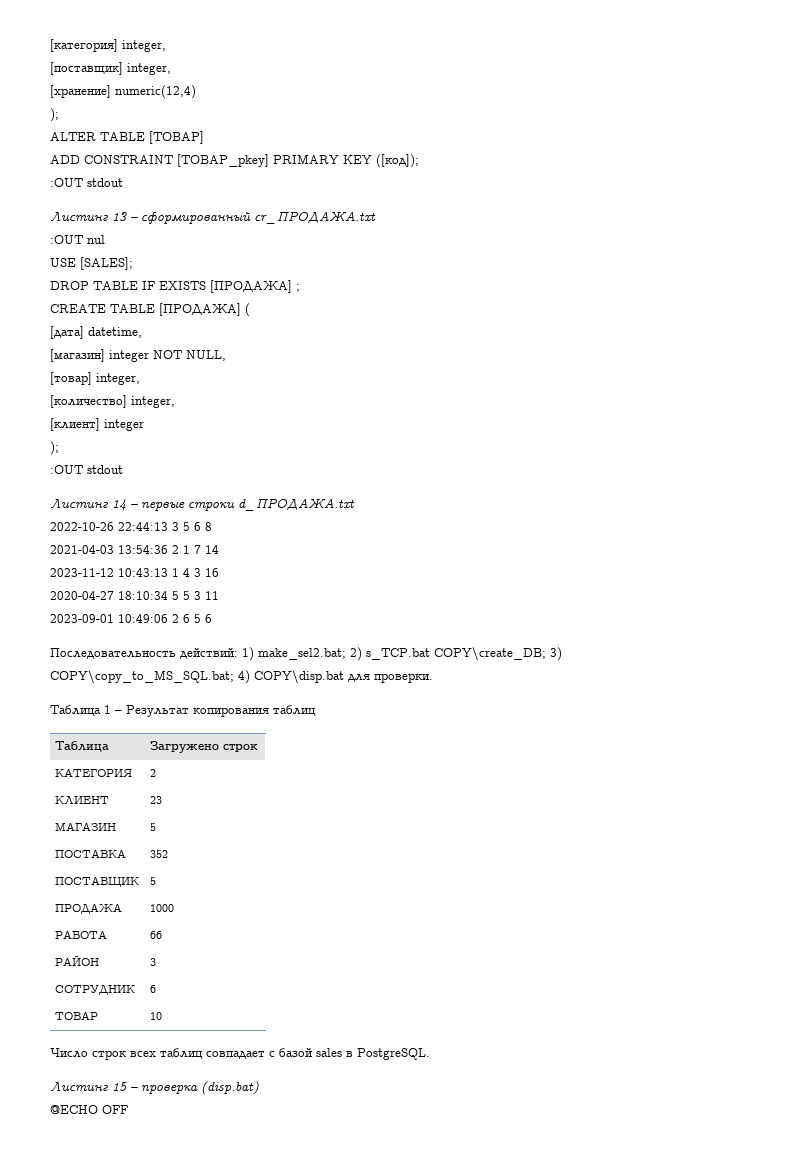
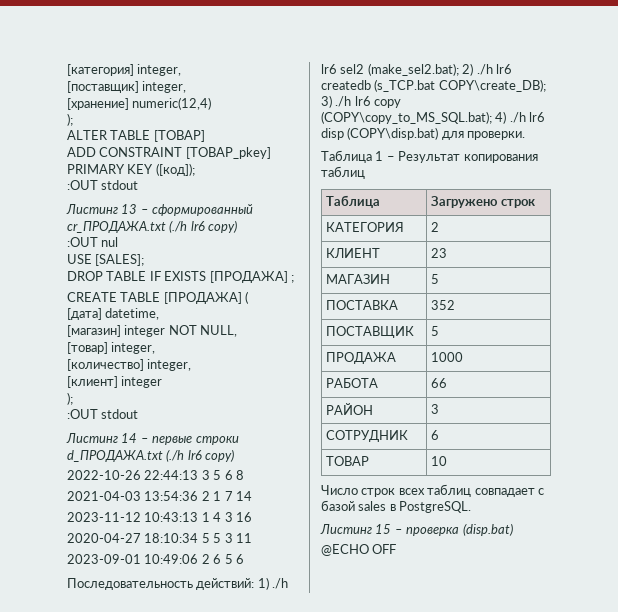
(376, 217) none -> [169,220,238,233] (./h lr6 copy)
(355, 504) none -> [166,449,235,462] (./h lr6 copy)
[258,647,562,661] [50,670,344,684] make_sel2.bat; 2) s_TCP.bat COPY\create_DB; 3) COPY\copy_to_MS_SQL.bat; 4) COPY\disp.bat -> [272,578,289,589] [321,63,512,76] [321,79,546,92] [321,95,402,108] [321,111,546,124] [321,127,439,140] ./h lr6 sel2 (make_sel2.bat); 2) ./h lr6 createdb (s_TCP.bat COPY\create_DB); 3) ./h lr6 copy (COPY\copy_to_MS_SQL.bat); 4) ./h lr6 disp (COPY\disp.bat)

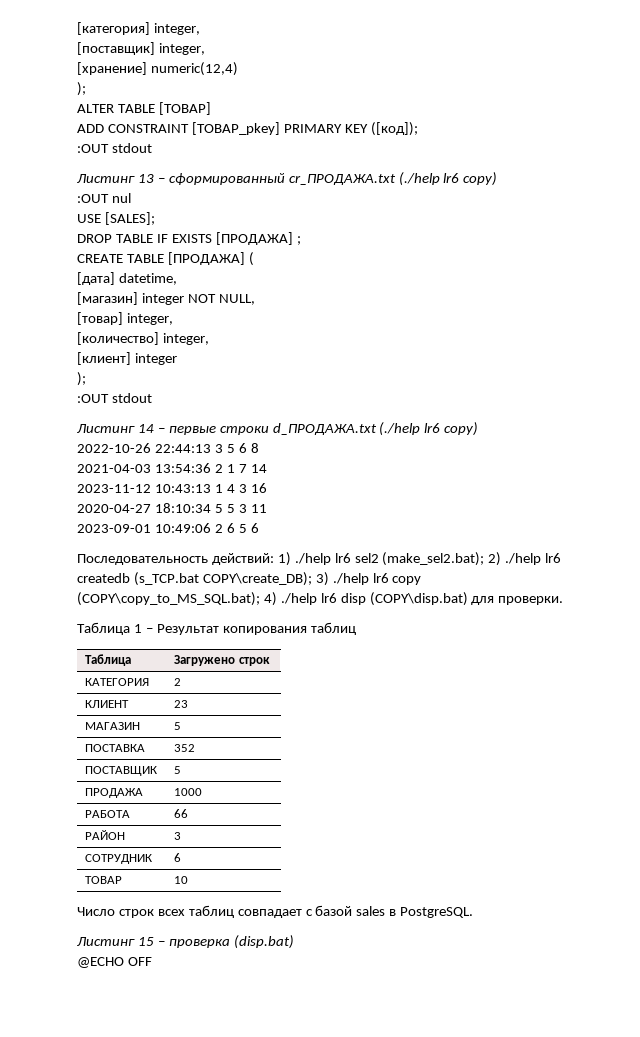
[169,220,188,233] (./h -> [398,172,440,186] (./help
[166,449,185,462] (./h -> [379,422,421,436] (./help
[272,578,289,589] ./h -> [294,553,331,565] ./help
[476,64,493,75] ./h -> [505,553,542,565] ./help
[335,96,352,107] ./h -> [332,573,369,585] ./help
[509,112,526,123] ./h -> [280,593,317,605] ./help

